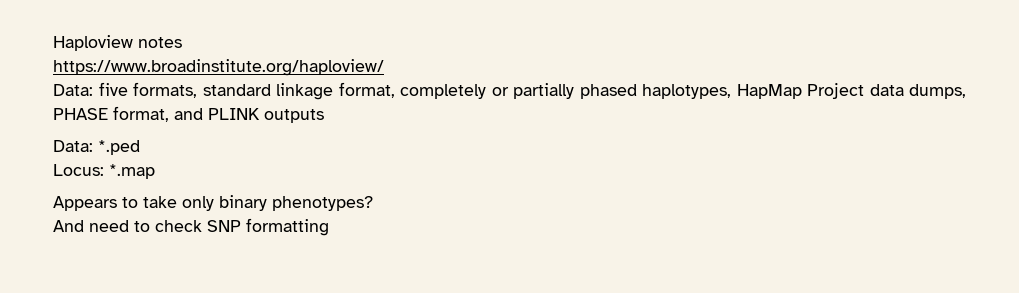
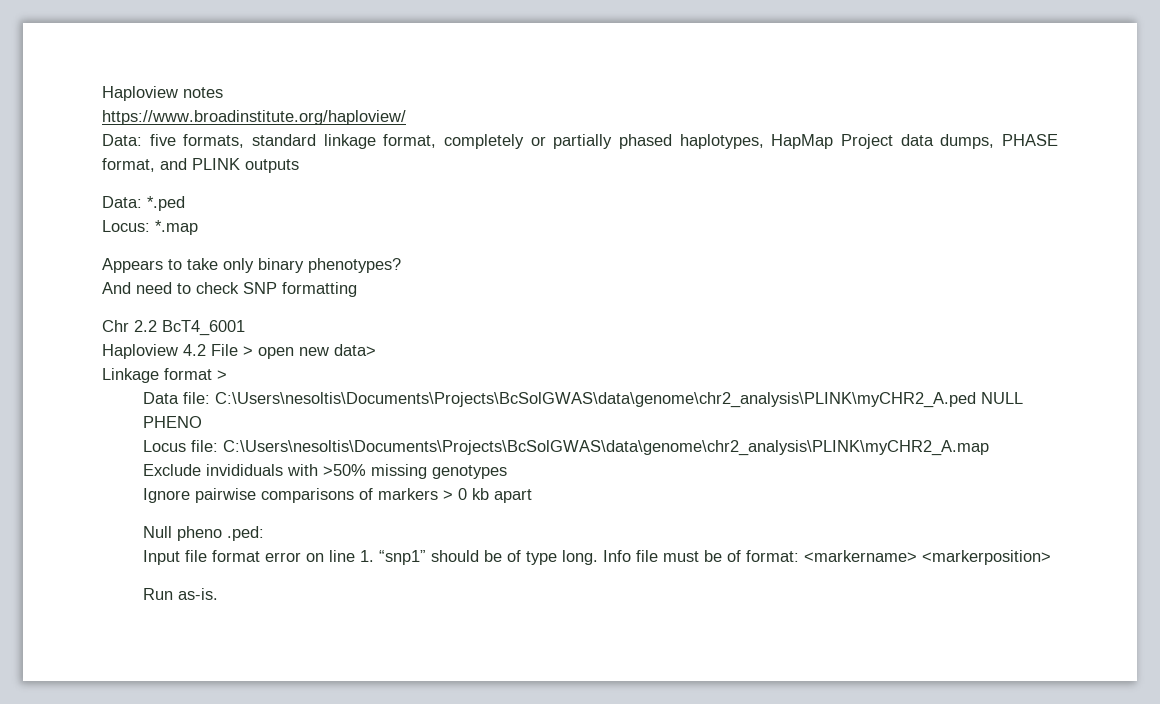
(329, 227) none -> [102,320,245,336] [102,344,376,359] [102,368,227,383] [143,392,1024,408] [143,416,203,428] [143,440,990,456] [143,464,508,479] [143,488,533,503] [143,526,265,541] [143,550,1052,565] [143,588,219,600] // Chr 2.2 BcT4_6001 // Haploview 4.2 File > open new data> // Linkage format > // Data file: C:\Users\nesoltis\Documents\Projects\BcSolGWAS\data\genome\chr2_analysis\PLINK\myCHR2_A.ped NULL PHENO // Locus file: C:\Users\nesoltis\Documents\Projects\BcSolGWAS\data\genome\chr2_analysis\PLINK\myCHR2_A.map // Exclude invididuals with >50% missing genotypes // Ignore pairwise comparisons of markers > 0 kb apart // Null pheno .ped: // Input file format error on line 1. “snp1” should be of type long. Info file must be of format: <markername> <markerposition> // Run as-is.

